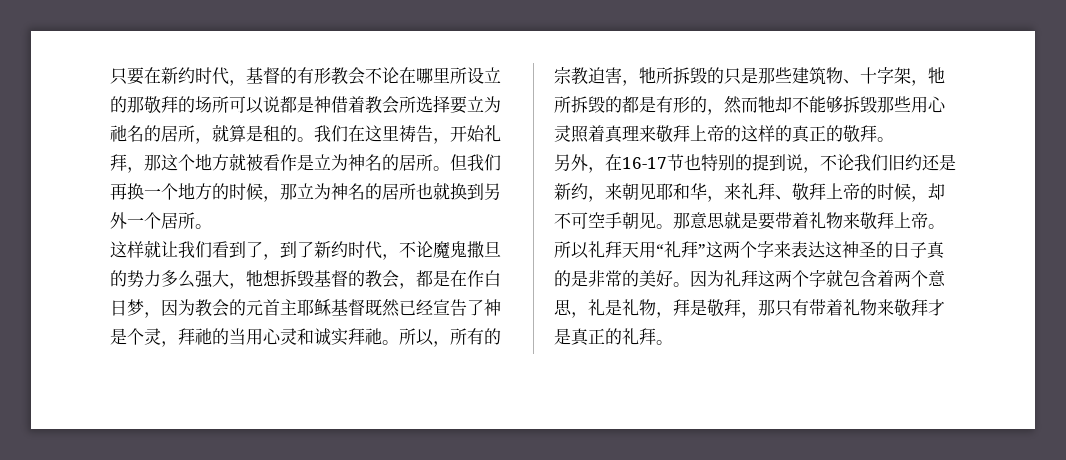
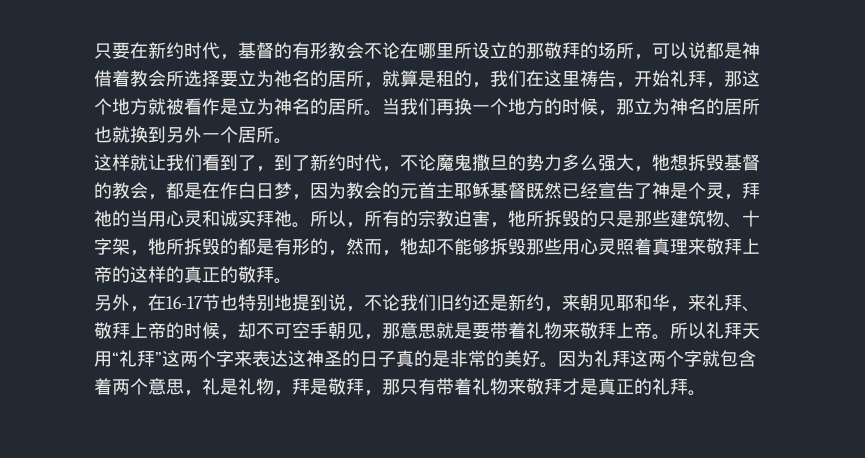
(229, 104) none -> [634,54,652,60] ，
[297,137,314,142] 。 -> [472,82,490,88] ，
[450,154,467,171] 但 -> [382,98,400,115] 当
(758, 104) none -> [382,250,400,256] ，
[735,154,752,171] 的 -> [274,294,292,311] 地
[656,224,673,229] 。 -> [364,334,382,340] ，

